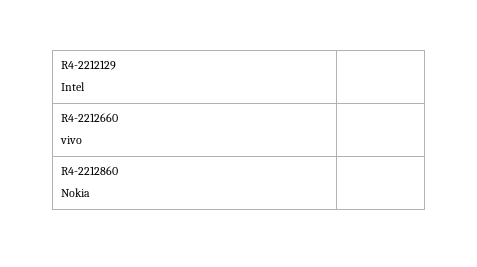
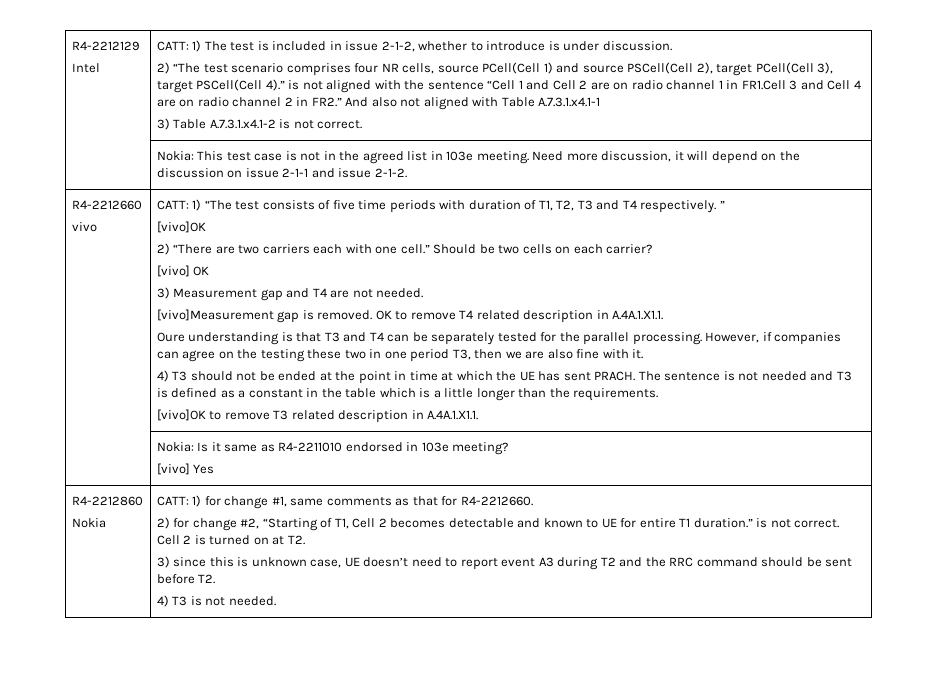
[60,113,118,122] [59,136,82,144] [60,166,118,175] [60,188,90,197] // R4-2212660 // vivo | // R4-2212860 // Nokia | -> [156,40,672,52] [156,62,834,76] [156,79,861,93] [156,97,601,110] [156,118,363,130] [156,151,800,164] [156,168,407,178] [71,200,142,210] [71,222,97,232] [156,199,725,213] [156,221,206,233] [156,243,653,255] [156,265,210,277] [156,287,424,301] [156,309,664,323] [156,332,842,345] [156,349,644,362] [156,370,852,384] [156,388,659,401] [156,409,479,423] [156,442,509,455] [156,463,215,475] [71,496,143,506] [71,518,106,528] [156,495,533,509] [156,517,840,531] [156,535,305,545] [156,556,853,570] [156,574,216,584] [156,595,276,607] CATT: 1) The test is included in issue 2-1-2, whether to introduce is under discussion. // 2) “The test scenario comprises four NR cells, source PCell(Cell 1) and source PSCell(Cell 2), target PCell(Cell 3), target PSCell(Cell 4).” is not aligned with the sentence “Cell 1 and Cell 2 are on radio channel 1 in FR1.Cell 3 and Cell 4 are on radio channel 2 in FR2.” And also not aligned with Table A.7.3.1.x4.1-1 // 3) Table A.7.3.1.x4.1-2 is not correct. // | Nokia: This test case is not in the agreed list in 103e meeting. Need more discussion, it will depend on the discussion on issue 2-1-1 and issue 2-1-2. // R4-2212660 // vivo | CATT: 1) “The test consists of five time periods with duration of T1, T2, T3 and T4 respectively. ” // [vivo]OK // 2) “There are two carriers each with one cell.” Should be two cells on each carrier? // [vivo] OK // 3) Measurement gap and T4 are not needed. // [vivo]Measurement gap is removed. OK to remove T4 related description in A.4A.1.X1.1. // Oure understanding is that T3 and T4 can be separately tested for the parallel processing. However, if companies can agree on the testing these two in one period T3, then we are also fine with it. // 4) T3 should not be ended at the point in time at which the UE has sent PRACH. The sentence is not needed and T3 is defined as a constant in the table which is a little longer than the requirements. // [vivo]OK to remove T3 related description in A.4A.1.X1.1. // | Nokia: Is it same as R4-2211010 endorsed in 103e meeting? // [vivo] Yes // R4-2212860 // Nokia | CATT: 1) for change #1, same comments as that for R4-2212660. // 2) for change #2, “Starting of T1, Cell 2 becomes detectable and known to UE for entire T1 duration.” is not correct. Cell 2 is turned on at T2. // 3) since this is unknown case, UE doesn’t need to report event A3 during T2 and the RRC command should be sent before T2. // 4) T3 is not needed.

